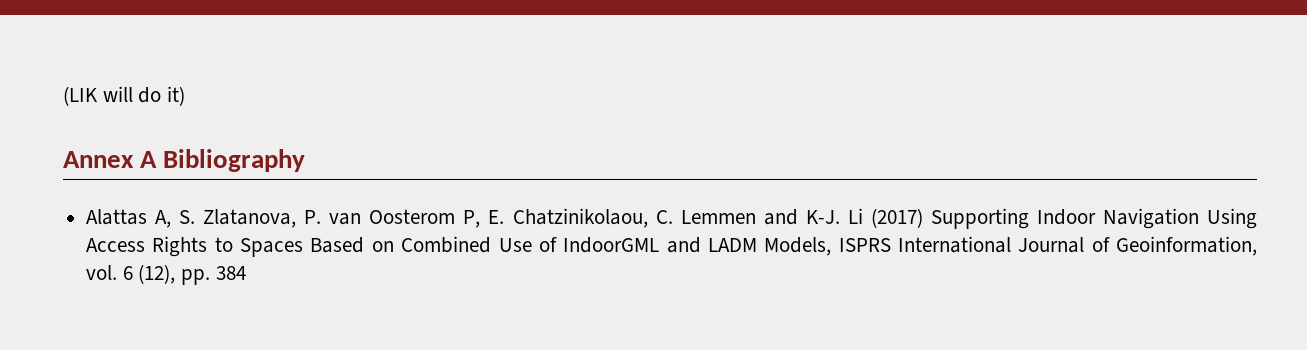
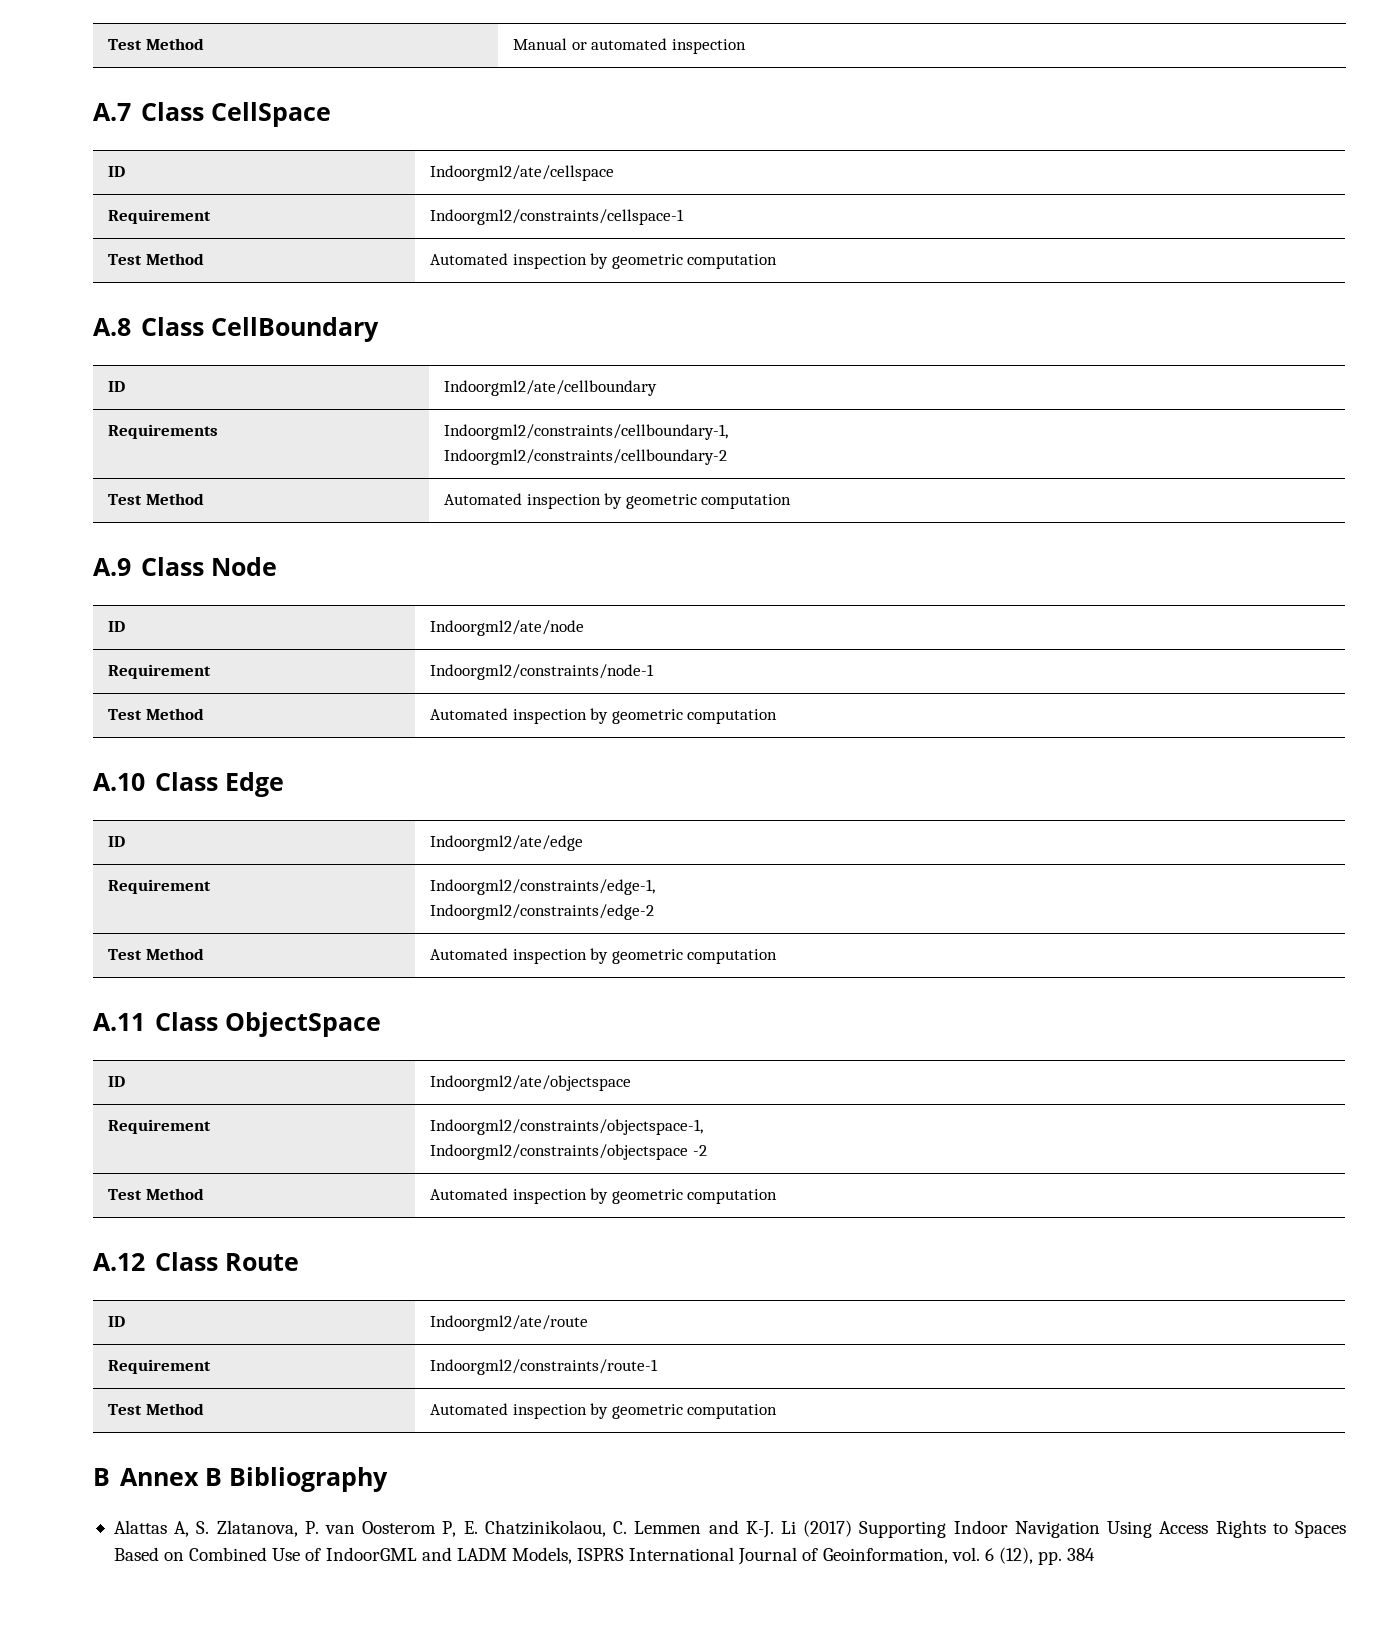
[63,86,186,106] [63,151,158,168] (LIK will do it) // Annex A -> [107,38,204,50] [512,38,746,54] [93,102,331,127] [107,166,125,177] [429,165,614,181] [107,209,211,224] [429,209,684,225] [107,253,204,265] [429,253,778,269] [93,317,379,342] [107,381,125,392] [443,380,657,396] [107,424,218,439] [443,424,728,440] [443,449,727,465] [107,493,204,505] [443,493,792,509] [93,557,277,576] [107,621,125,632] [429,620,584,636] [107,664,211,679] [429,664,654,680] [107,708,204,720] [429,708,778,724] [93,772,284,797] [107,836,125,847] [429,835,583,851] [107,879,211,894] [429,879,655,895] [429,904,654,920] [107,948,204,960] [429,948,778,964] [93,1012,381,1037] [107,1076,125,1087] [429,1075,631,1091] [107,1119,211,1134] [429,1119,703,1135] [429,1144,707,1160] [107,1188,204,1200] [429,1188,778,1204] [93,1252,299,1271] [107,1316,125,1327] [429,1315,588,1331] [107,1359,211,1374] [429,1359,658,1375] [107,1403,204,1415] [429,1403,778,1419] [93,1468,222,1486] Test Method | Manual or automated inspection // A.7 Class CellSpace // ID | Indoorgml2/ate/cellspace // Requirement | Indoorgml2/constraints/cellspace-1 // Test Method | Automated inspection by geometric computation // A.8 Class CellBoundary // ID | Indoorgml2/ate/cellboundary // Requirements | Indoorgml2/constraints/cellboundary-1, // Indoorgml2/constraints/cellboundary-2 // Test Method | Automated inspection by geometric computation // A.9 Class Node // ID | Indoorgml2/ate/node // Requirement | Indoorgml2/constraints/node-1 // Test Method | Automated inspection by geometric computation // A.10 Class Edge // ID | Indoorgml2/ate/edge // Requirement | Indoorgml2/constraints/edge-1, // Indoorgml2/constraints/edge-2 // Test Method | Automated inspection by geometric computation // A.11 Class ObjectSpace // ID | Indoorgml2/ate/objectspace // Requirement | Indoorgml2/constraints/objectspace-1, // Indoorgml2/constraints/objectspace -2 // Test Method | Automated inspection by geometric computation // A.12 Class Route // ID | Indoorgml2/ate/route // Requirement | Indoorgml2/constraints/route-1 // Test Method | Automated inspection by geometric computation // B Annex B

